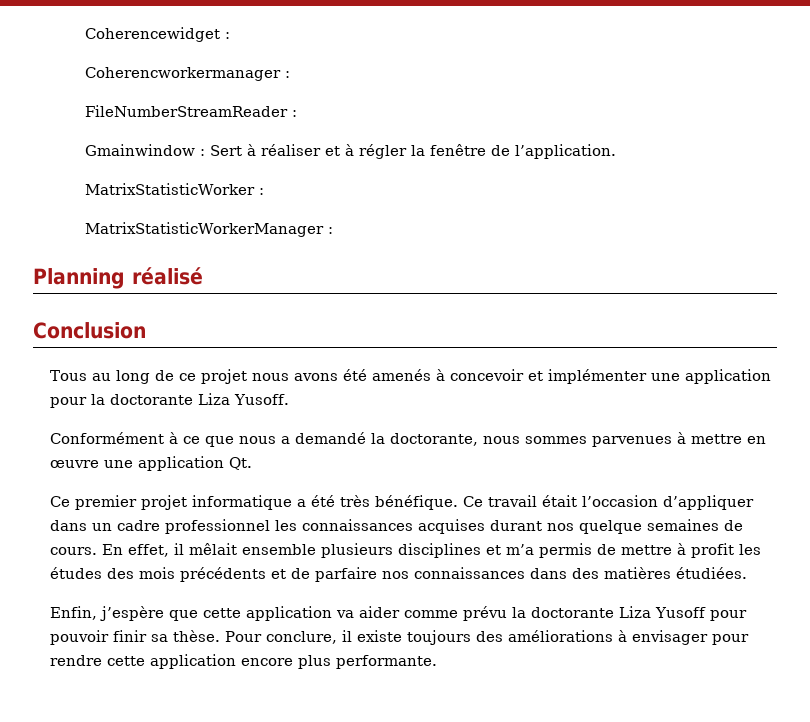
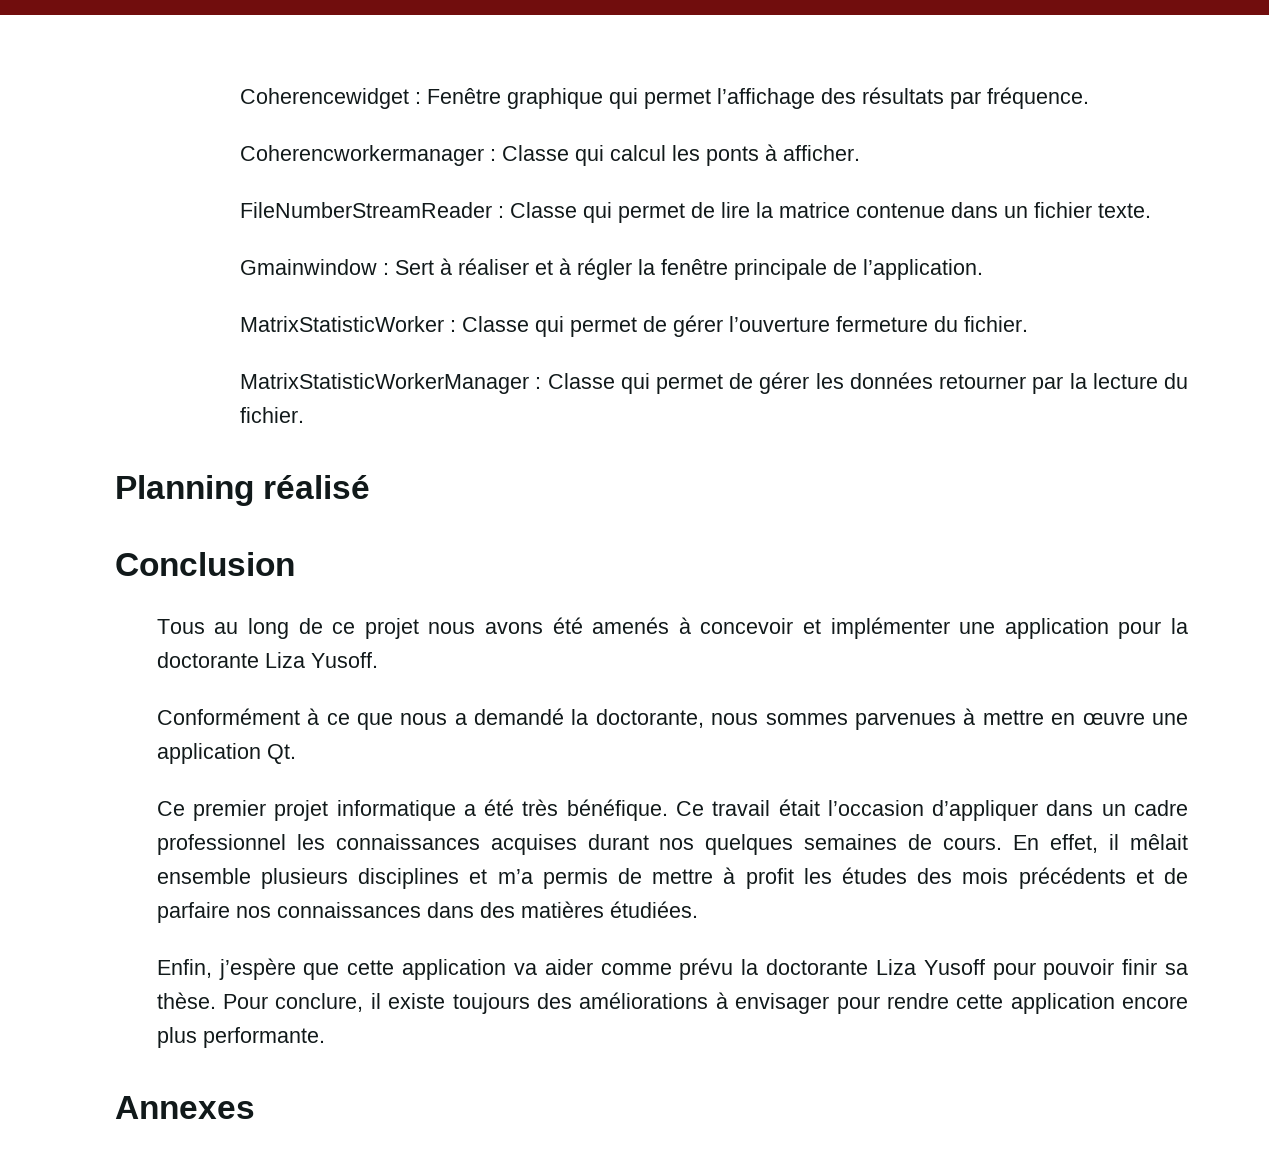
[84,67,290,81] [84,105,297,117] // Coherencworkermanager : // FileNumberStreamReader : -> [427,87,1090,109] [240,144,861,166] [240,202,1152,223] Fenêtre graphique qui permet l’affichage des résultats par fréquence. // Coherencworkermanager : Classe qui calcul les ponts à afficher. // FileNumberStreamReader : Classe qui permet de lire la matrice contenue dans un fichier texte.
(486, 150) none -> [734,259,828,280] principale
[84,222,333,237] // MatrixStatisticWorkerManager : -> [462,315,1029,337] [240,372,1188,394] [240,407,305,423] Classe qui permet de gérer l’ouverture fermeture du fichier. // MatrixStatisticWorkerManager : Classe qui permet de gérer les données retourner par la lecture du fichier.
[579,520,643,534] quelque -> [705,834,794,855] quelques
(438, 662) none -> [115,1096,255,1119] // Annexes

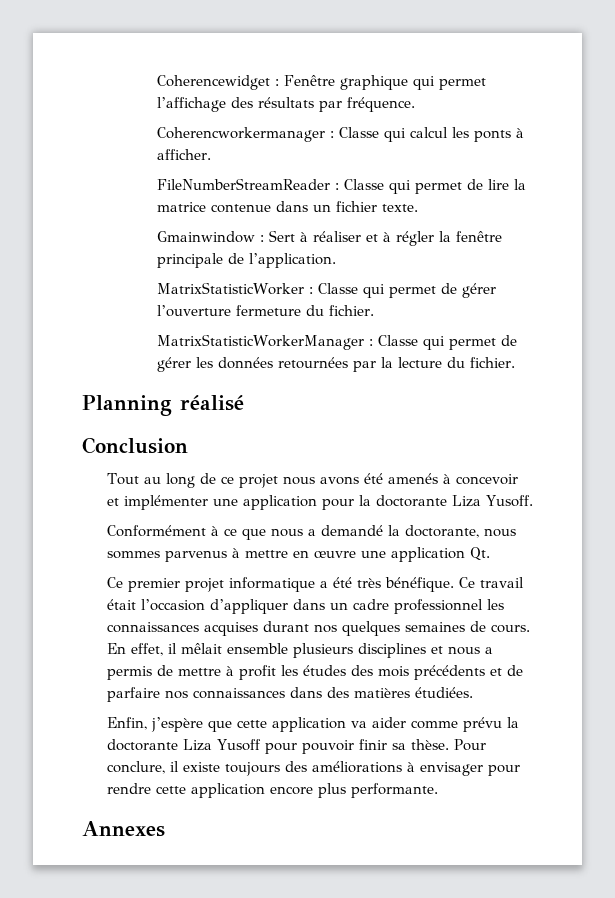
[939,374,1027,389] retourner -> [277,357,348,369] retournées
[156,619,205,634] Tous -> [106,473,139,485] Tout
[855,712,957,730] parvenues -> [164,550,227,562] parvenus
[497,869,533,884] m’a -> [447,646,493,655] nous a

